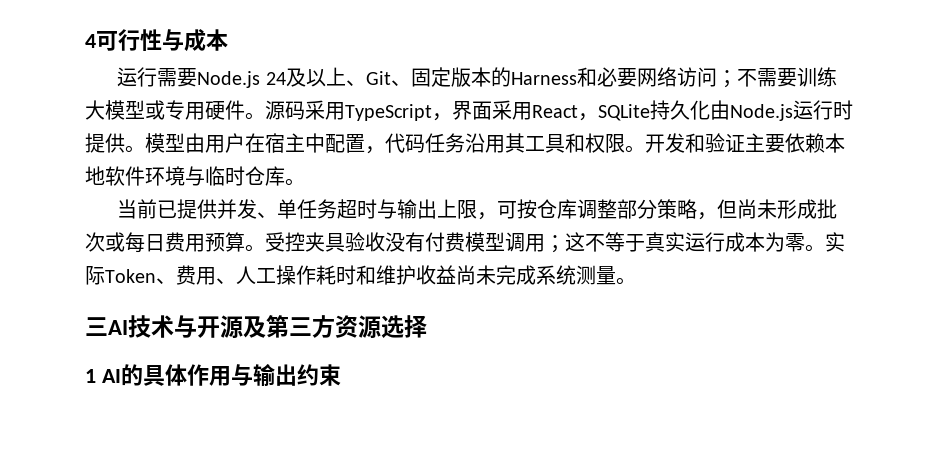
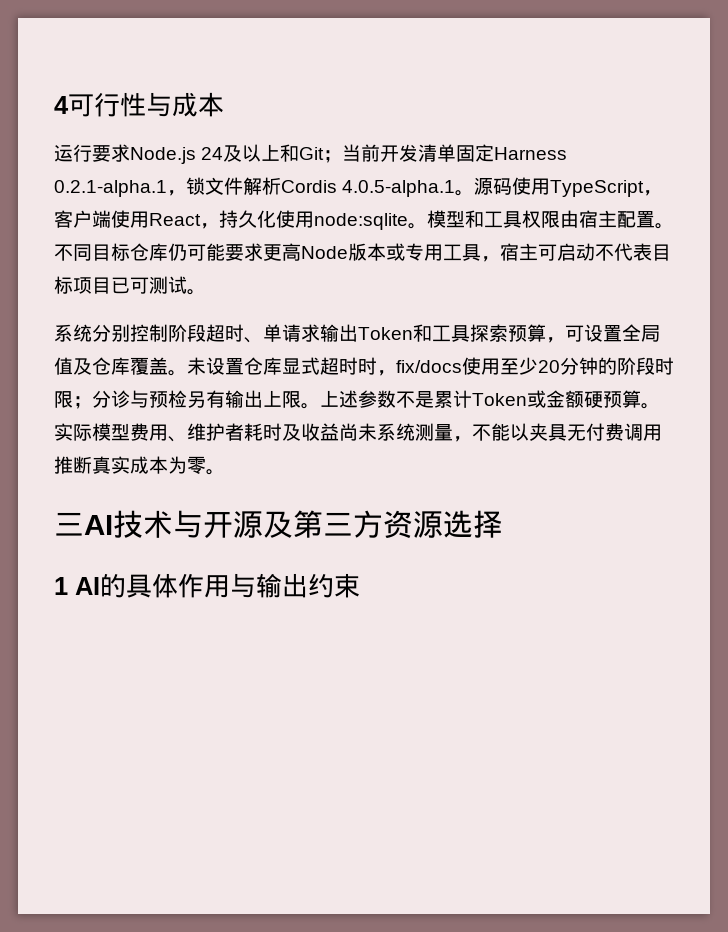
[157,68,198,87] 需要 -> [92,144,130,162] 要求
[345,67,837,88] [85,100,853,121] [85,133,845,154] [85,166,305,186] [117,199,838,220] [85,232,845,253] [85,265,616,285] 、Git、固定版本的Harness和必要网络访问；不需要训练大模型或专用硬件。源码采用TypeScript，界面采用React，SQLite持久化由Node.js运行时提供。模型由用户在宿主中配置，代码任务沿用其工具和权限。开发和验证主要依赖本地软件环境与临时仓库。 // 当前已提供并发、单任务超时与输出上限，可按仓库调整部分策略，但尚未形成批次或每日费用预算。受控夹具验收没有付费模型调用；这不等于真实运行成本为零。实际Token、费用、人工操作耗时和维护收益尚未完成系统测量 -> [280,144,568,163] [54,177,663,197] [54,210,674,230] [54,243,671,262] [54,276,206,295] [54,324,660,343] [54,357,674,376] [54,390,660,409] [54,423,662,442] [54,456,206,474] 和Git；当前开发清单固定Harness 0.2.1-alpha.1，锁文件解析Cordis 4.0.5-alpha.1。源码使用TypeScript，客户端使用React，持久化使用node:sqlite。模型和工具权限由宿主配置。不同目标仓库仍可能要求更高Node版本或专用工具，宿主可启动不代表目标项目已可测试。 // 系统分别控制阶段超时、单请求输出Token和工具探索预算，可设置全局值及仓库覆盖。未设置仓库显式超时时，fix/docs使用至少20分钟的阶段时限；分诊与预检另有输出上限。上述参数不是累计Token或金额硬预算。实际模型费用、维护者耗时及收益尚未系统测量，不能以夹具无付费调用推断真实成本为零

